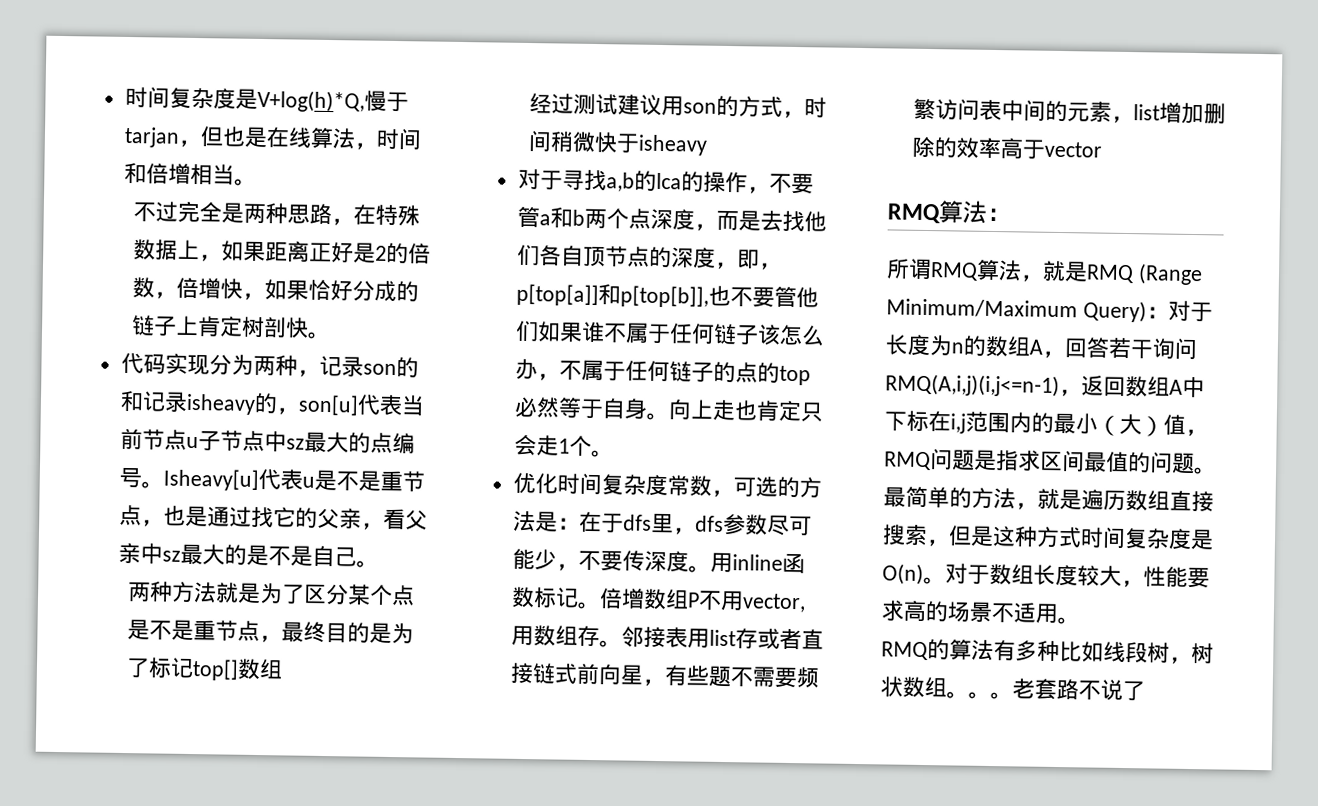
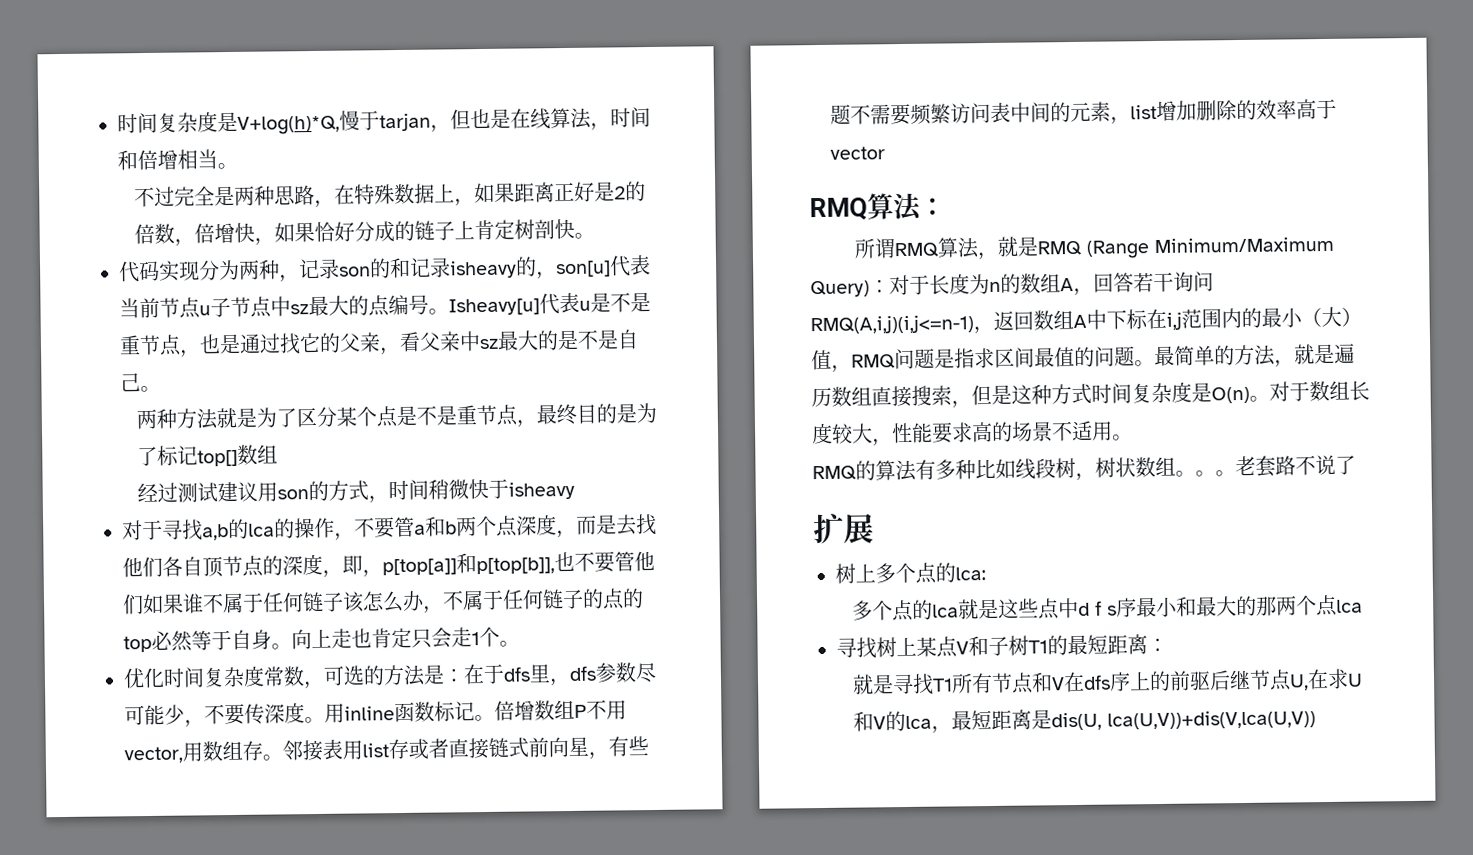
(1145, 691) none -> [813,513,874,545] [835,562,986,584] [851,594,1363,622] [836,634,1168,659] [851,668,1363,695] [852,709,1316,734] // 扩展 // 树上多个点的lca: // 多个点的lca就是这些点中d f s序最小和最大的那两个点lca // 寻找树上某点V和子树T1的最短距离： // 就是寻找T1所有节点和V在dfs序上的前驱后继节点U,在求U和V的lca，最短距离是dis(U, lca(U,V))+dis(V,lca(U,V))

